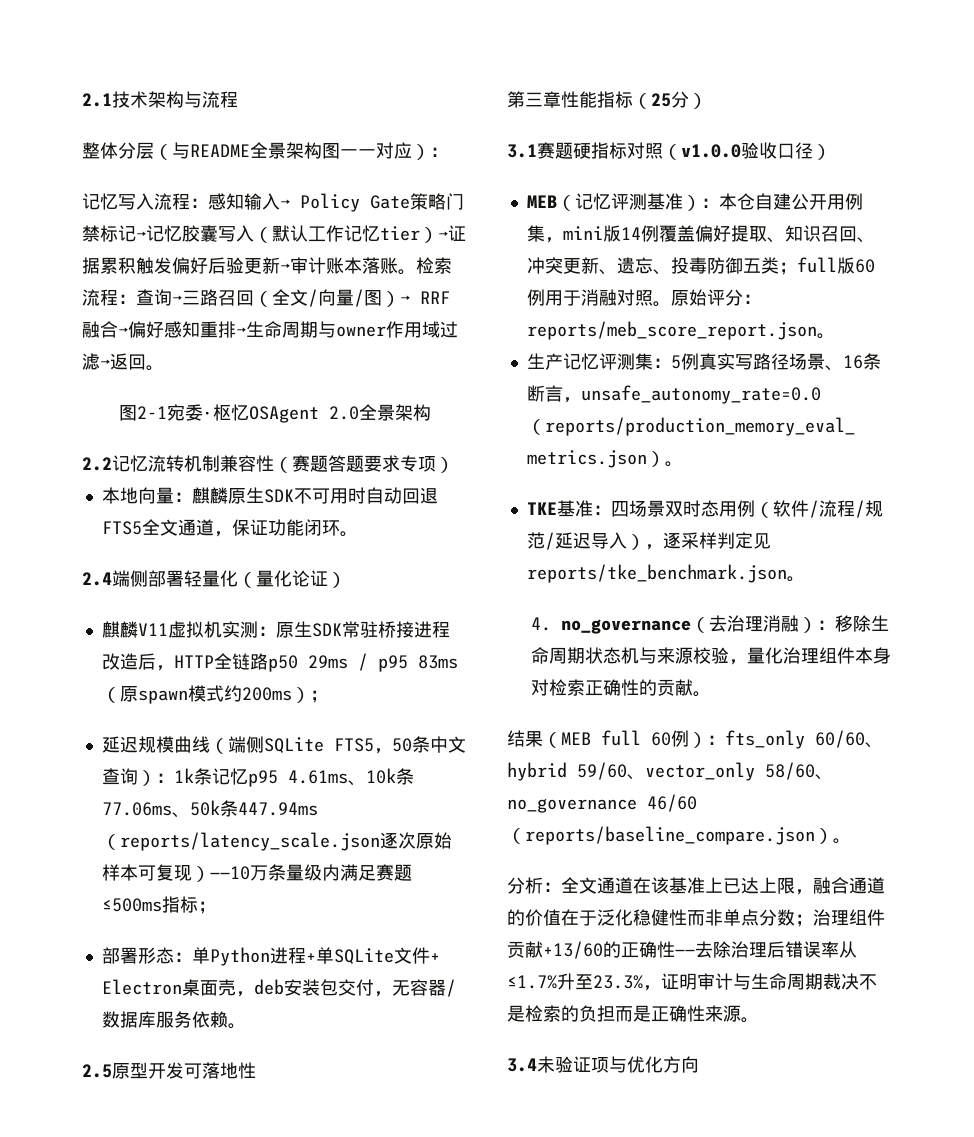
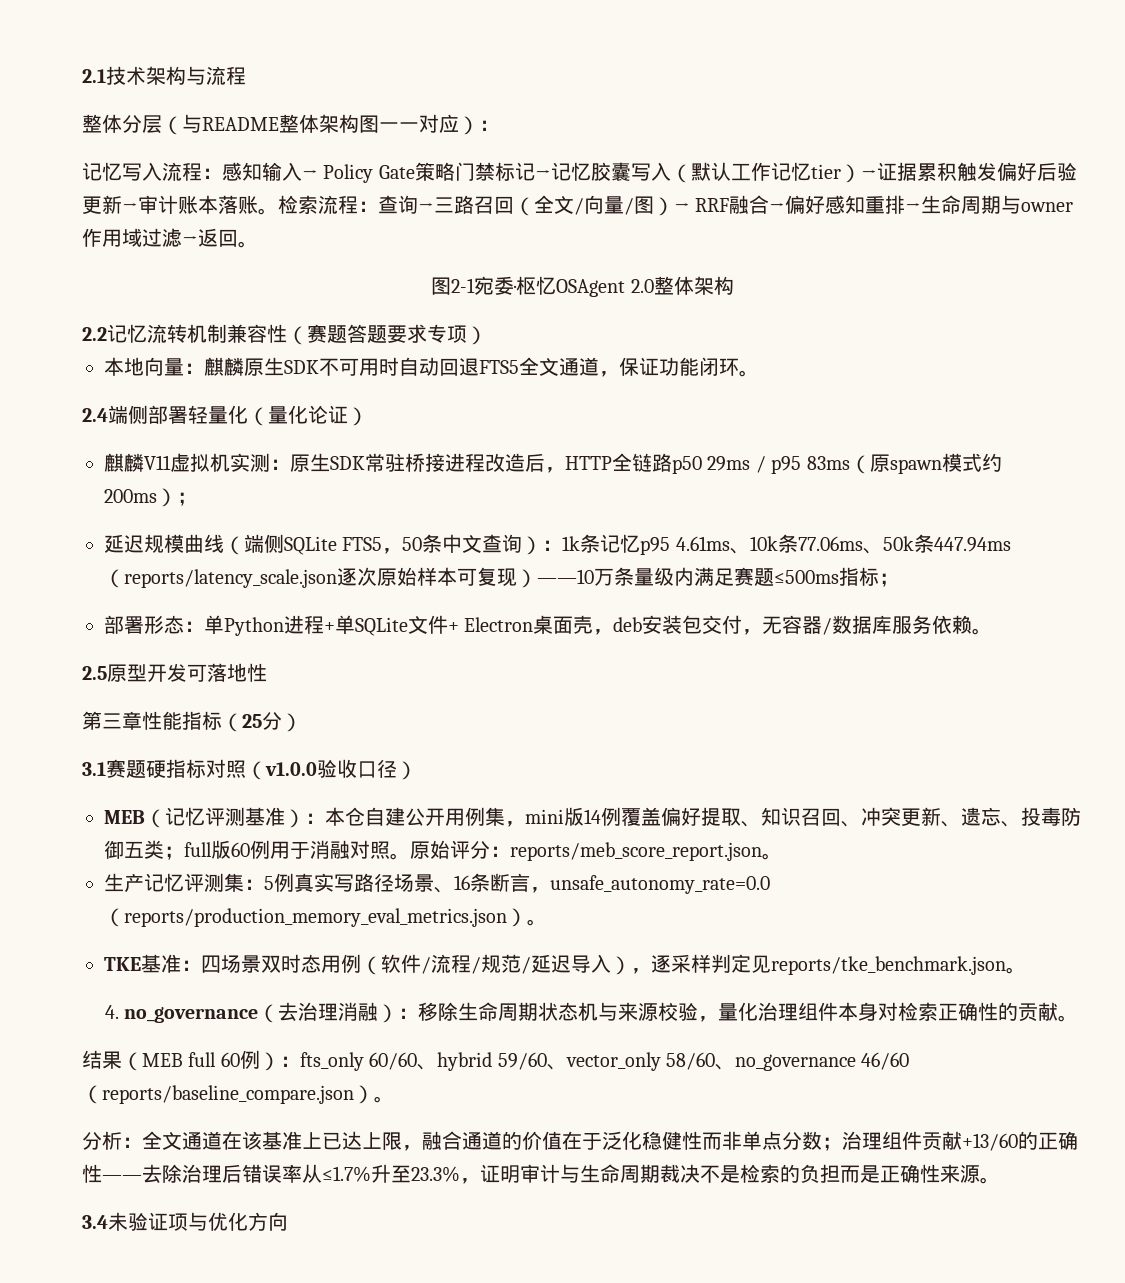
[250,142,286,159] 全景 -> [279,114,319,133] 整体
[358,404,395,421] 全景 -> [653,276,694,295] 整体

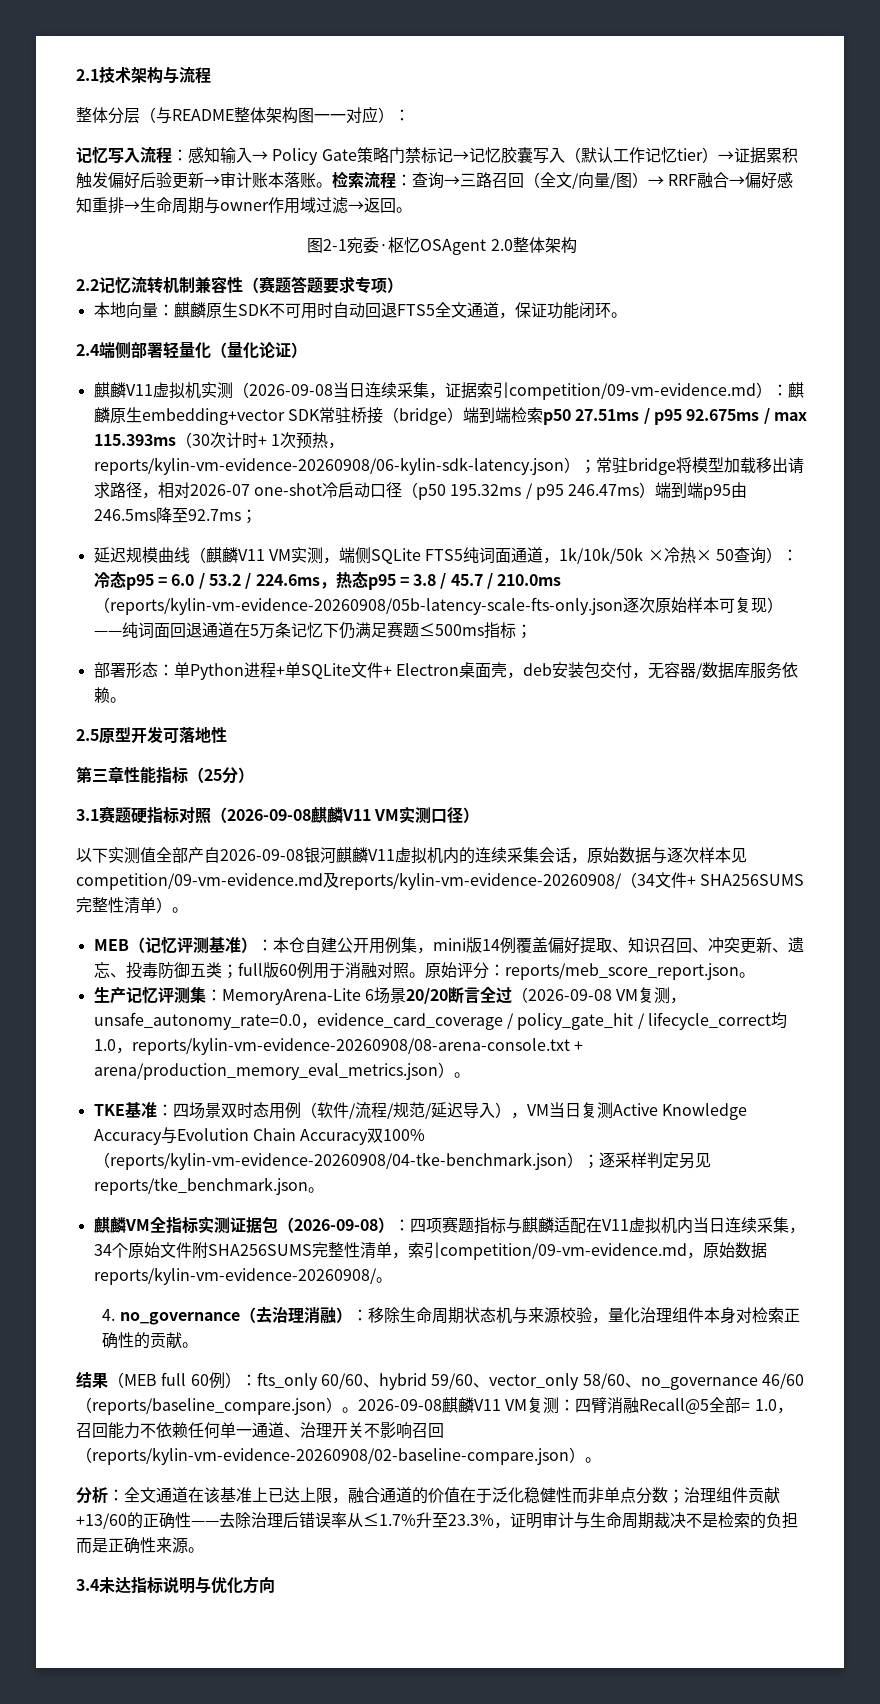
[270,453,1002,474] [104,488,197,507] [104,534,1011,555] [104,569,337,588] ：原生SDK常驻桥接进程改造后，HTTP全链路p50 29ms / p95 83ms（原spawn模式约200ms）； // 延迟规模曲线（端侧SQLite FTS5，50条中文查询）：1k条记忆p95 4.61ms、10k条77.06ms、50k条447.94ms（reports/latency_scale.json -> [232,382,804,400] [93,407,807,425] [93,432,344,449] [93,457,804,475] [93,482,748,500] [93,507,257,524] [93,547,798,564] [93,571,562,590] [93,597,623,615] （2026-09-08当日连续采集，证据索引competition/09-vm-evidence.md）：麒麟原生embedding+vector SDK常驻桥接（bridge）端到端检索p50 27.51ms / p95 92.675ms / max 115.393ms（30次计时+ 1次预热，reports/kylin-vm-evidence-20260908/06-kylin-sdk-latency.json）；常驻bridge将模型加载移出请求路径，相对2026-07 one-shot冷启动口径（p50 195.32ms / p95 246.47ms）端到端p95由246.5ms降至92.7ms； // 延迟规模曲线（麒麟V11 VM实测，端侧SQLite FTS5纯词面通道，1k/10k/50k ×冷热× 50查询）：冷态p95 = 6.0 / 53.2 / 224.6ms，热态p95 = 3.8 / 45.7 / 210.0ms（reports/kylin-vm-evidence-20260908/05b-latency-scale-fts-only.json
[537,567,694,586] ——10万条量级内 -> [93,622,355,639] ——纯词面回退通道在5万条记忆下仍
[265,759,417,780] v1.0.0验收口径） -> [227,806,480,823] [76,847,747,864] [76,872,805,890] [76,897,188,914] 2026-09-08麒麟V11 VM实测口径） // 以下实测值全部产自2026-09-08银河麒麟V11虚拟机内的连续采集会话，原始数据与逐次样本见competition/09-vm-evidence.md及reports/kylin-vm-evidence-20260908/（34文件+ SHA256SUMS完整性清单）。
[264,873,770,894] [104,908,507,927] 5例真实写路径场景、16条断言，unsafe_autonomy_rate=0.0（reports/production_memory_eval_metrics.json -> [221,986,687,1005] [93,1012,787,1030] [93,1037,583,1055] [93,1063,438,1080] MemoryArena-Lite 6场景20/20断言全过（2026-09-08 VM复测，unsafe_autonomy_rate=0.0，evidence_card_coverage / policy_gate_hit / lifecycle_correct均1.0，reports/kylin-vm-evidence-20260908/08-arena-console.txt + arena/production_memory_eval_metrics.json
(651, 971) none -> [526,1102,747,1120] [93,1127,426,1145] [93,1152,599,1170] VM当日复测Active Knowledge Accuracy与Evolution Chain Accuracy双100%（reports/kylin-vm-evidence-20260908/04-tke-benchmark.json）；
(751, 963) none -> [678,1153,695,1169] 另
(1026, 970) none -> [93,1216,805,1234] [93,1242,767,1260] [93,1267,392,1285] // 麒麟VM全指标实测证据包（2026-09-08）：四项赛题指标与麒麟适配在V11虚拟机内当日连续采集，34个原始文件附SHA256SUMS完整性清单，索引competition/09-vm-evidence.md，原始数据reports/kylin-vm-evidence-20260908/。
(394, 1099) none -> [358,1397,793,1414] [76,1422,444,1439] [76,1447,601,1465] 2026-09-08麒麟V11 VM复测：四臂消融Recall@5全部= 1.0，召回能力不依赖任何单一通道、治理开关不影响召回（reports/kylin-vm-evidence-20260908/02-baseline-compare.json）。
[128,1212,188,1231] 验证项 -> [115,1577,195,1594] 达指标说明

